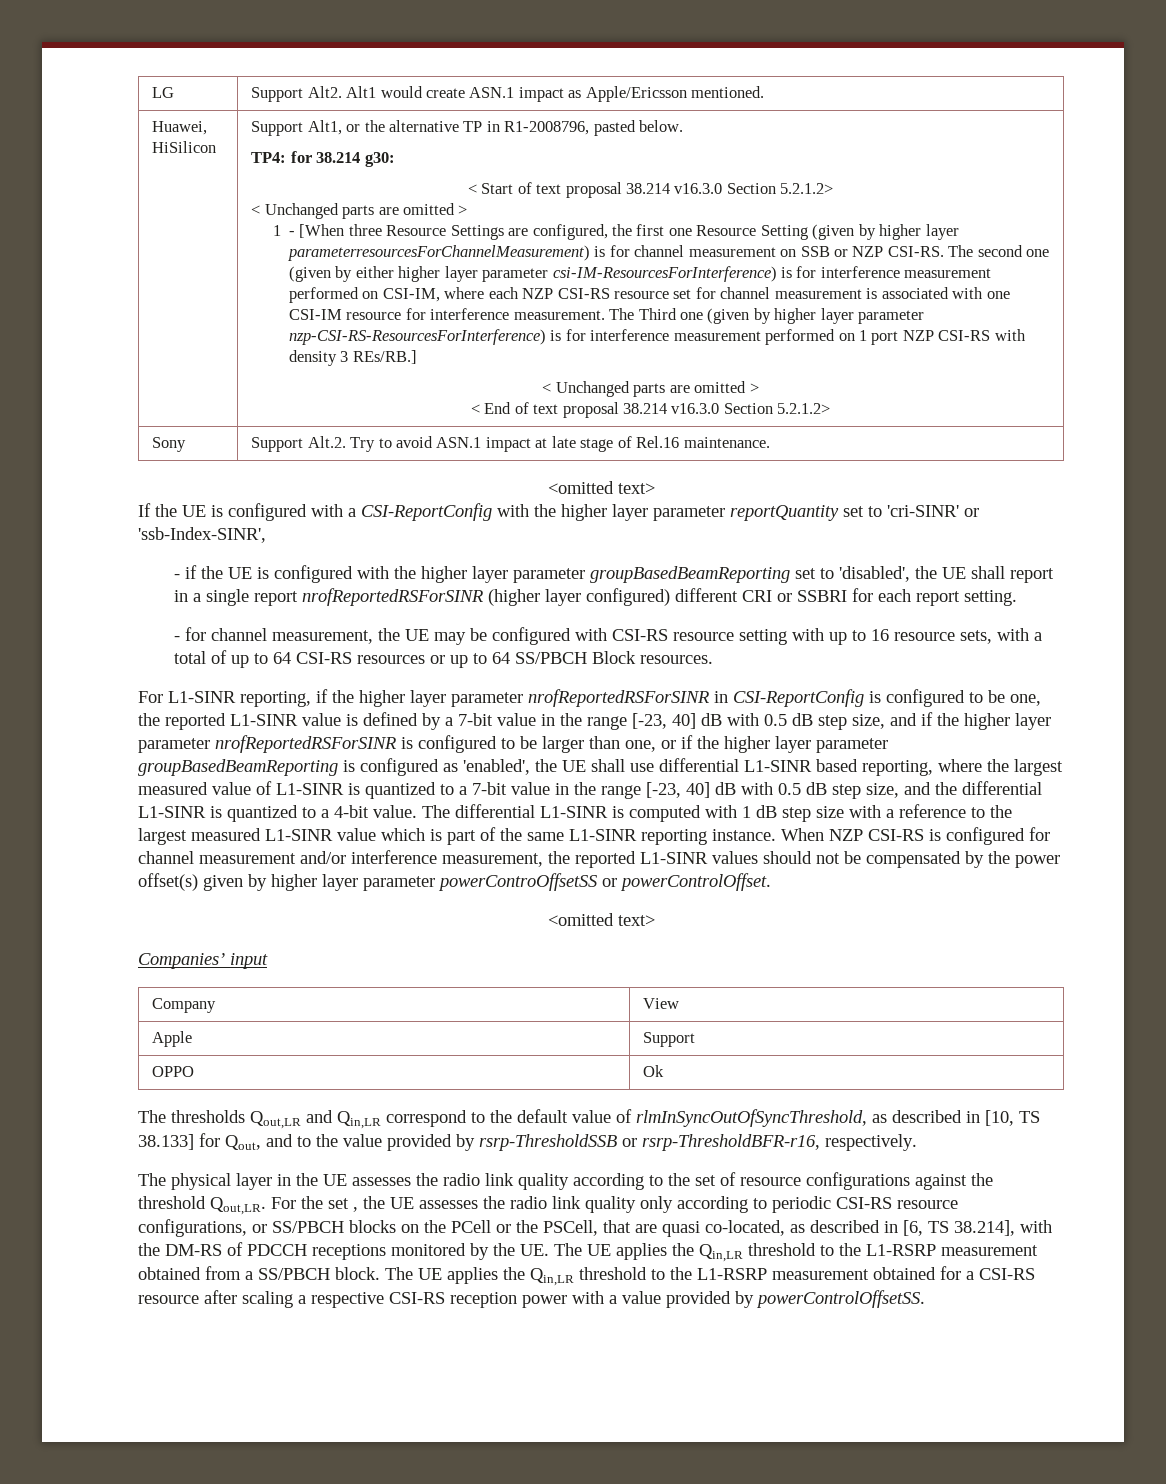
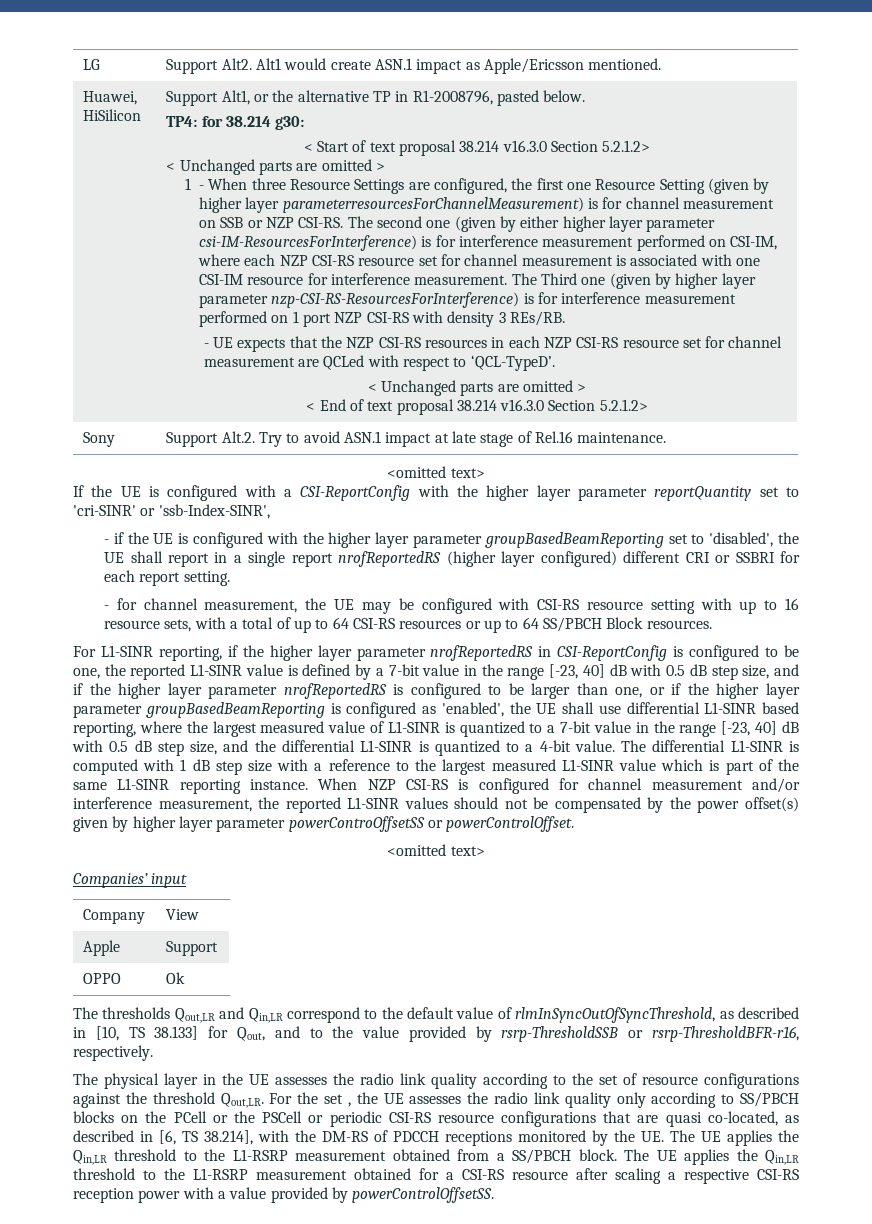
[299,224,345,238] [When -> [208,178,248,190] When
[352,350,417,364] REs/RB.] -> [509,311,565,326] [203,336,783,352] [203,355,555,371] REs/RB. // - UE expects that the NZP CSI-RS resources in each NZP CSI-RS resource set for channel measurement are QCLed with respect to ‘QCL-TypeD’.
[301,588,483,606] nrofReportedRSForSINR -> [338,551,442,567] nrofReportedRS
[528,689,709,707] nrofReportedRSForSINR -> [430,645,534,661] nrofReportedRS
[215,735,396,753] nrofReportedRSForSINR -> [283,683,387,699] nrofReportedRS
[772,1196,958,1213] [138,1219,267,1237] periodic CSI-RS resource configurations, or -> (735, 1099) none
[543,1220,598,1236] PSCell, -> [262,1111,597,1127] PSCell or periodic CSI-RS resource configurations

